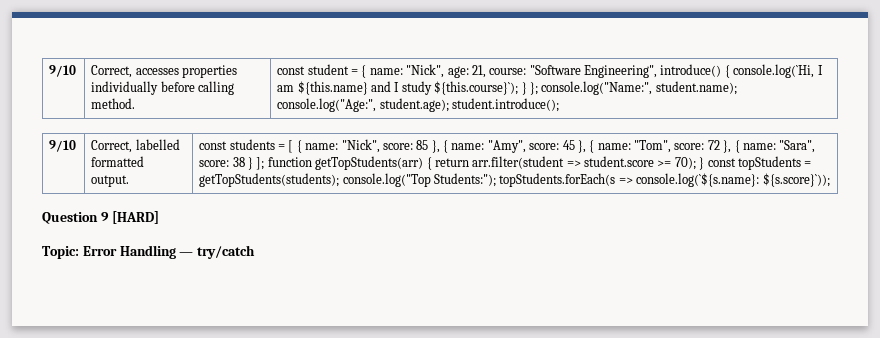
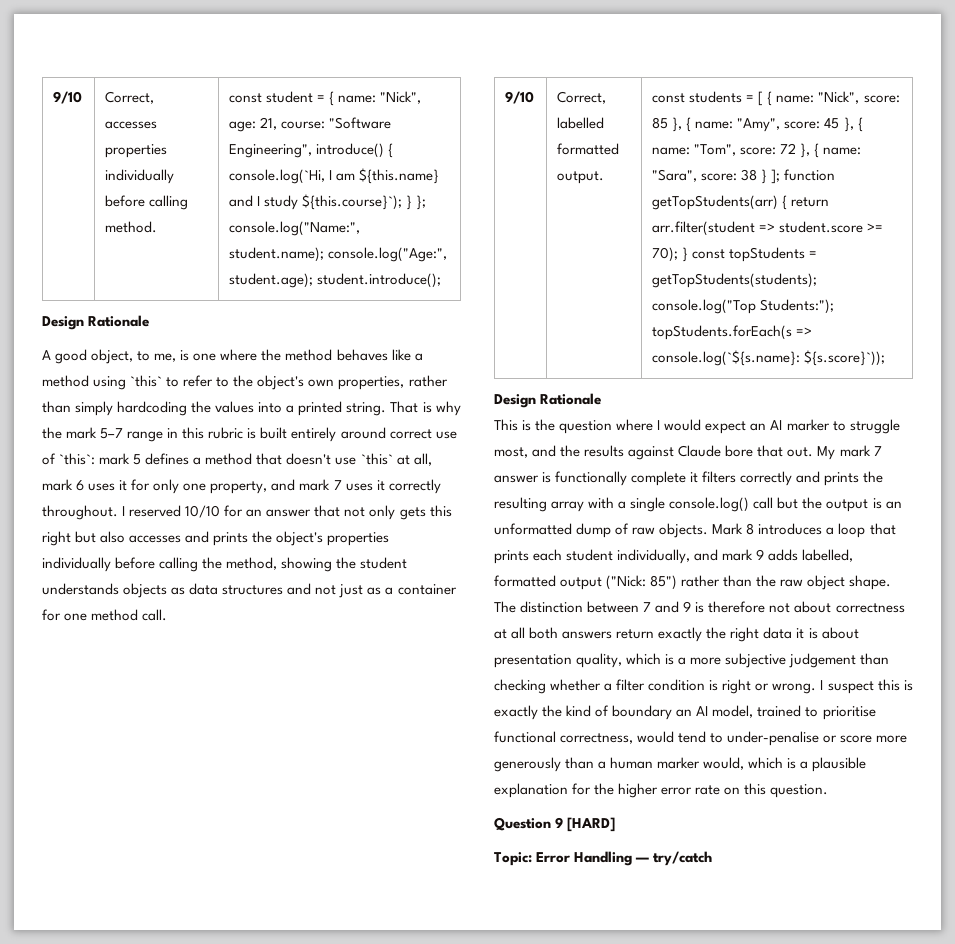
(560, 105) none -> [42,315,150,330] [42,349,423,364] [42,375,448,390] [42,401,461,416] [42,427,457,442] [42,453,432,466] [42,479,441,494] [42,505,452,520] [42,531,390,546] [42,557,408,572] [42,583,457,598] [42,609,168,621] // Design Rationale // A good object, to me, is one where the method behaves like a method using `this` to refer to the object's own properties, rather than simply hardcoding the values into a printed string. That is why the mark 5–7 range in this rubric is built entirely around correct use of `this`: mark 5 defines a method that doesn't use `this` at all, mark 6 uses it for only one property, and mark 7 uses it correctly throughout. I reserved 10/10 for an answer that not only gets this right but also accesses and prints the object's properties individually before calling the method, showing the student understands objects as data structures and not just as a container for one method call.
(830, 180) none -> [494,393,602,408] [494,419,900,434] [494,445,882,460] [494,471,884,486] [494,497,902,512] [494,523,896,538] [494,549,854,564] [494,575,892,590] [494,601,905,613] [494,627,859,642] [494,653,890,668] [494,679,913,694] [494,705,876,720] [494,731,908,746] [494,757,867,772] [494,783,829,798] // Design Rationale // This is the question where I would expect an AI marker to struggle most, and the results against Claude bore that out. My mark 7 answer is functionally complete it filters correctly and prints the resulting array with a single console.log() call but the output is an unformatted dump of raw objects. Mark 8 introduces a loop that prints each student individually, and mark 9 adds labelled, formatted output ("Nick: 85") rather than the raw object shape. The distinction between 7 and 9 is therefore not about correctness at all both answers return exactly the right data it is about presentation quality, which is a more subjective judgement than checking whether a filter condition is right or wrong. I suspect this is exactly the kind of boundary an AI model, trained to prioritise functional correctness, would tend to under-penalise or score more generously than a human marker would, which is a plausible explanation for the higher error rate on this question.

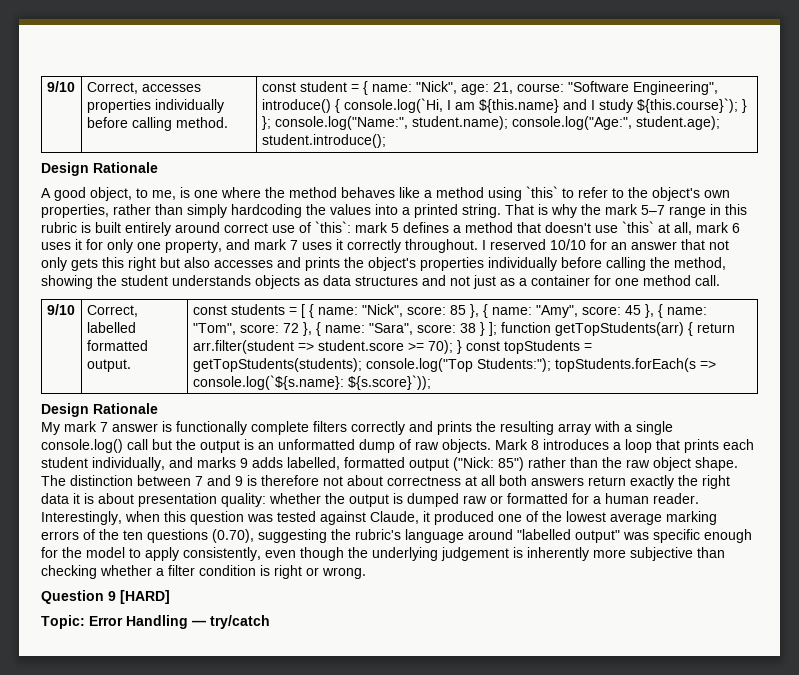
[494,419,900,434] [494,445,814,460] This is the question where I would expect an AI marker to struggle most, and the results against Claude bore that out. -> (158, 408) none
[690,472,699,483] it -> (309, 428) none
[722,549,754,561] mark -> [197,457,236,468] marks
[576,653,687,668] quality, which is a -> [221,493,699,507] [41,511,717,525] [41,529,752,543] [41,547,589,561] quality: whether the output is dumped raw or formatted for a human reader. Interestingly, when this question was tested against Claude, it produced one of the lowest average marking errors of the ten questions (0.70), suggesting the rubric's language around "labelled output" was specific enough for the model to apply consistently, even though the underlying judgement is inherently
[789,653,857,668] judgement -> (693, 554) none
[820,679,913,694] [494,705,876,720] [494,731,908,746] [494,757,867,772] [494,783,829,798] I suspect this is exactly the kind of boundary an AI model, trained to prioritise functional correctness, would tend to under-penalise or score more generously than a human marker would, which is a plausible explanation for the higher error rate on this question. -> (366, 573) none

